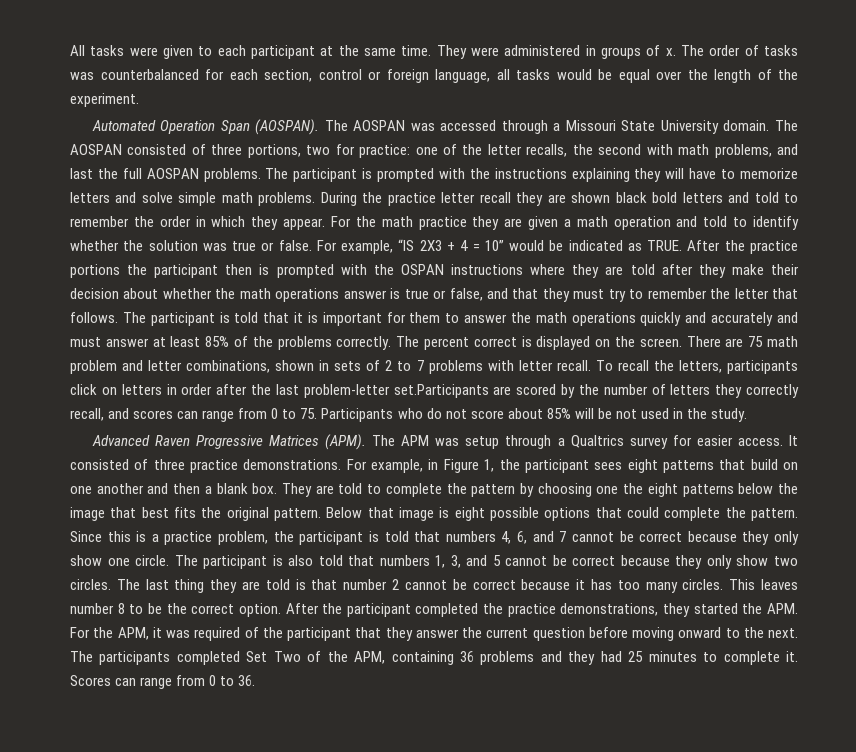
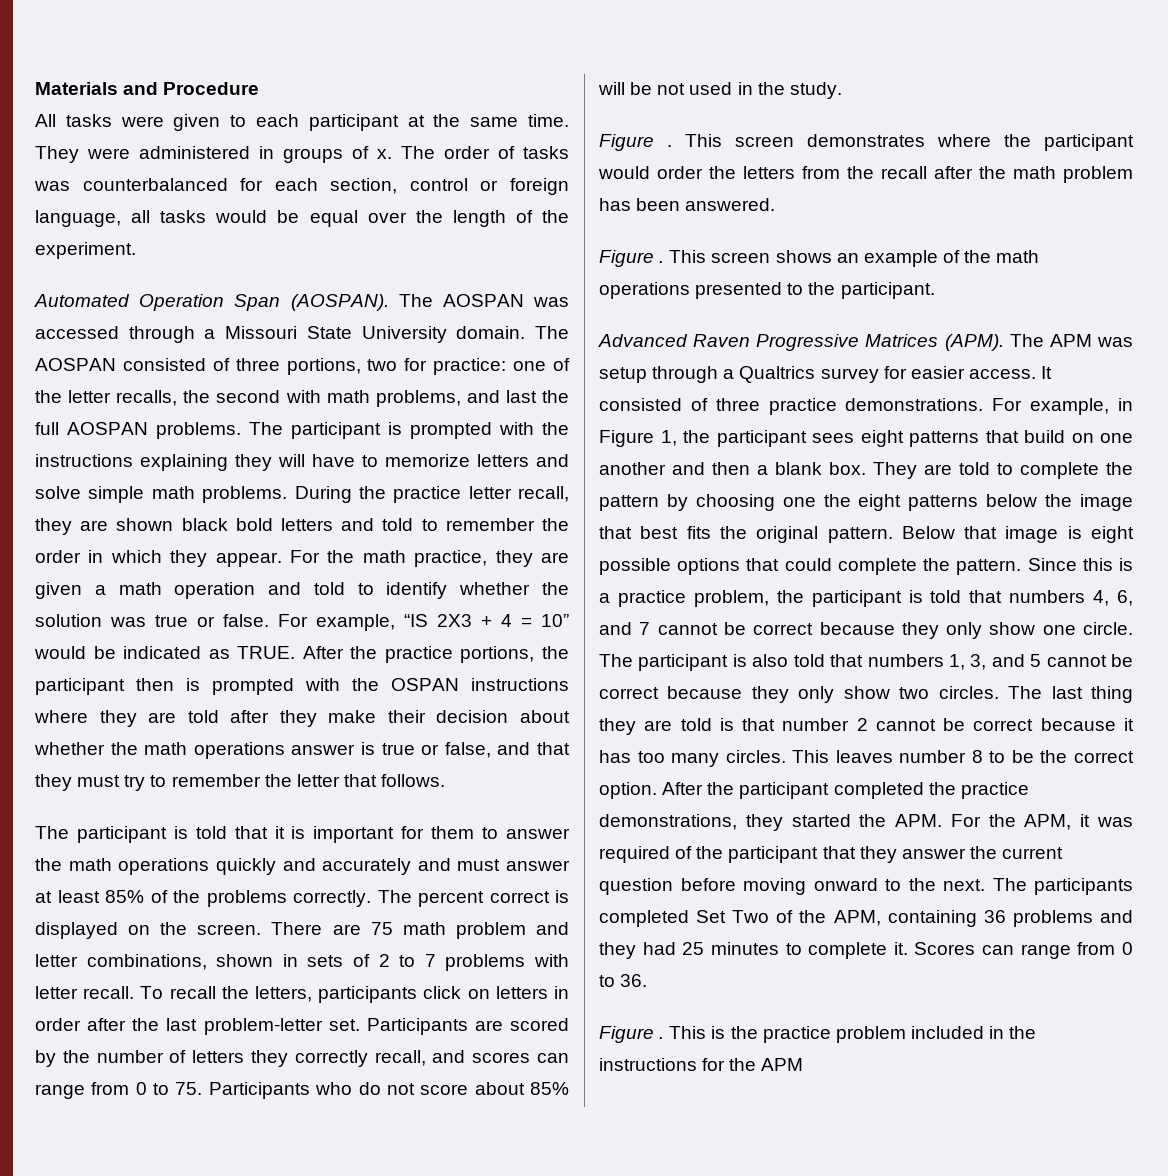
(70, 50) none -> [35,82,260,95] Materials and Procedure //
[479,192,511,203] recall -> [518,486,569,502] recall,
[418,216,467,230] practice -> [414,550,488,567] practice,
[70,264,120,278] portions -> [460,646,535,663] portions,
(118, 317) none -> (446, 780) //
[393,384,489,398] set.Participants -> [328,1018,468,1035] set. Participants
(748, 415) none -> [599,134,1134,151] [598,166,1133,183] [599,198,776,211] [599,250,1040,267] [599,282,935,299] // Figure . This screen demonstrates where the participant would order the letters from the recall after the math problem has been answered. // Figure . This screen shows an example of the math operations presented to the participant.
(256, 680) none -> [599,1026,1037,1043] [599,1058,804,1071] // Figure . This is the practice problem included in the instructions for the APM

